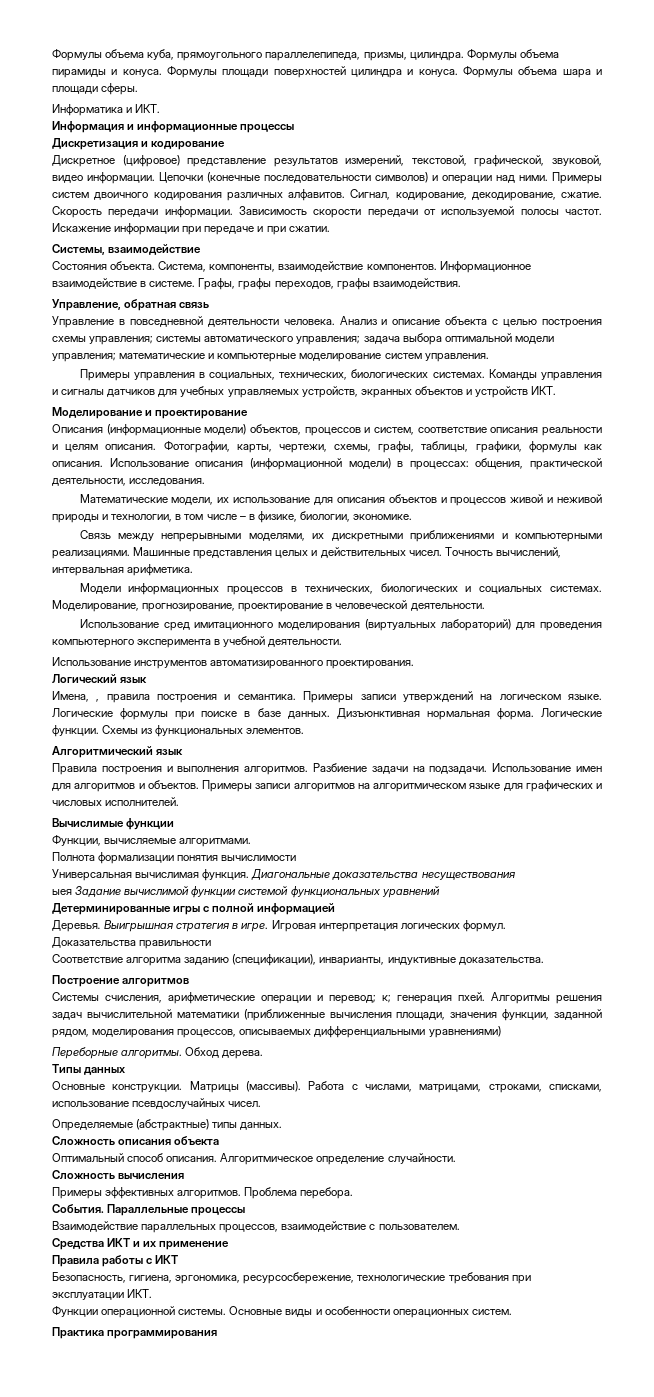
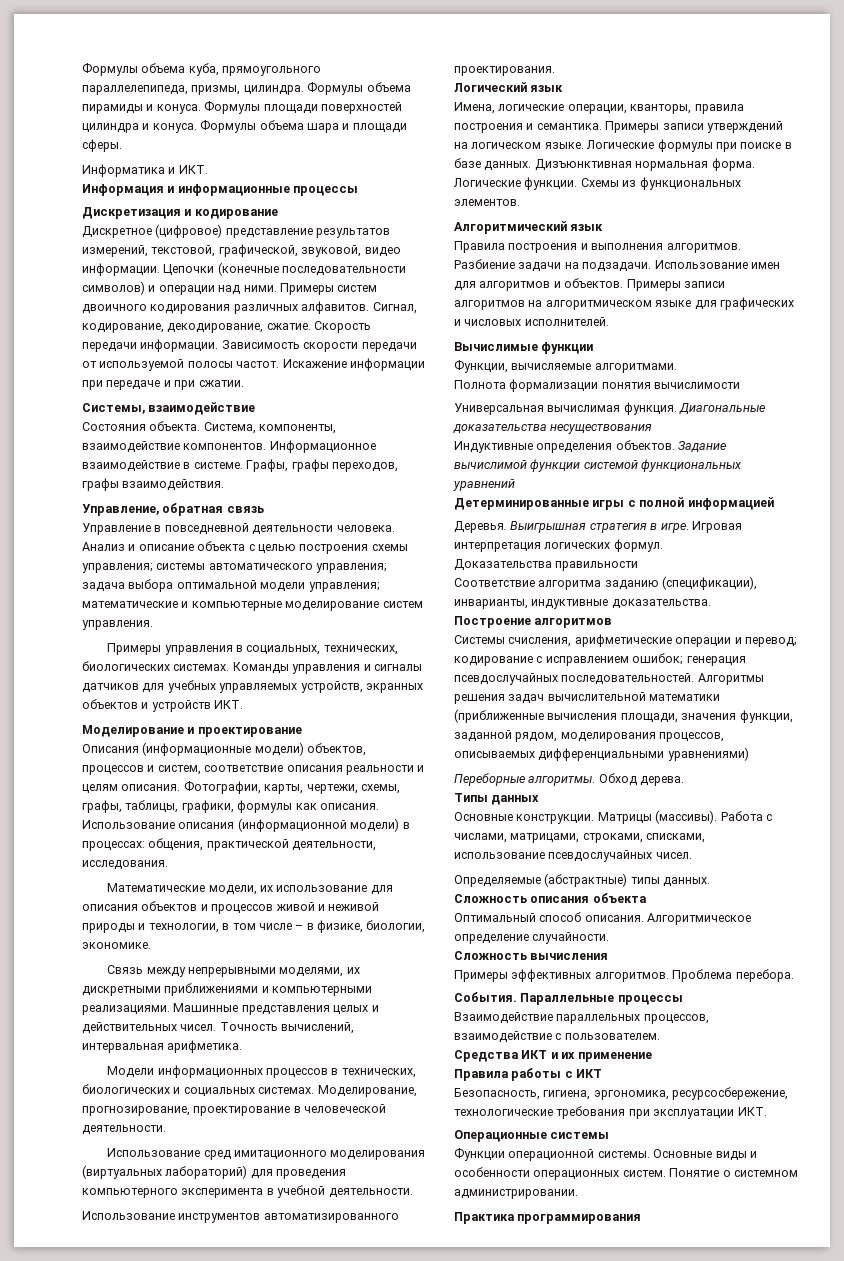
[96,699,100,702] , -> [498,104,692,114] логические операции, кванторы,
[52,889,72,895] ыея -> [454,440,675,453] Индуктивные определения объектов.
[382,992,485,1004] к; генерация пхей. -> [454,653,746,666] [454,673,695,685] кодирование с исправлением ошибок; генерация псевдослучайных последовательностей.
(153, 1293) none -> [454,1130,610,1142] // Операционные системы
(512, 1312) none -> [669,1168,798,1177] [454,1189,578,1199] Понятие о системном администрировании.

